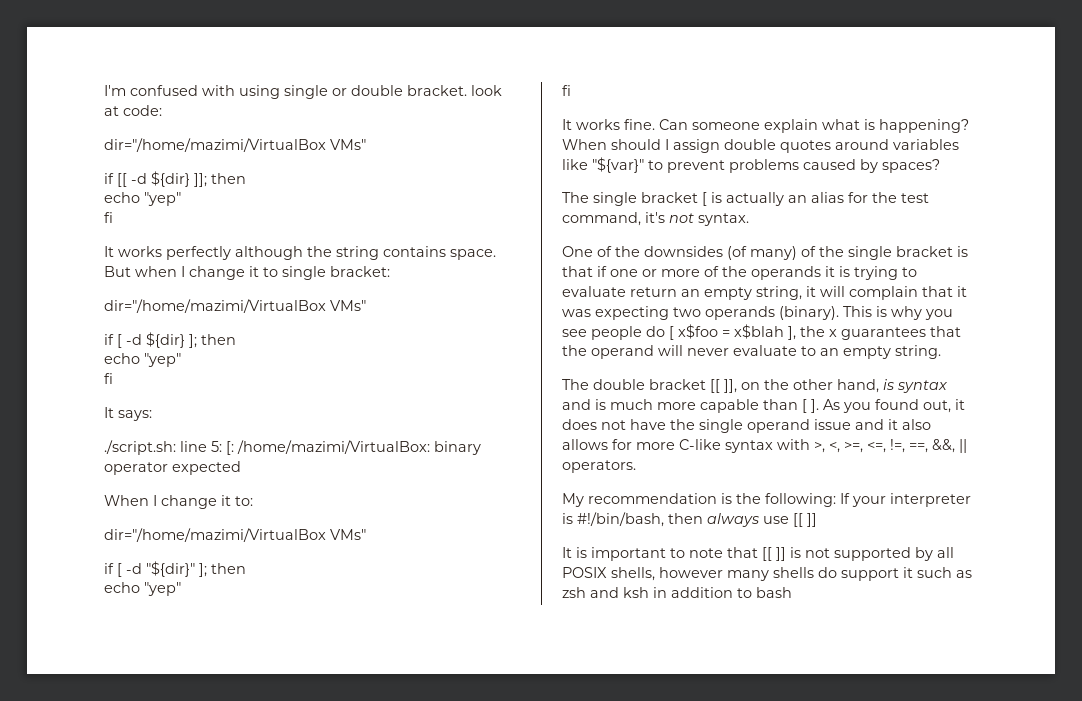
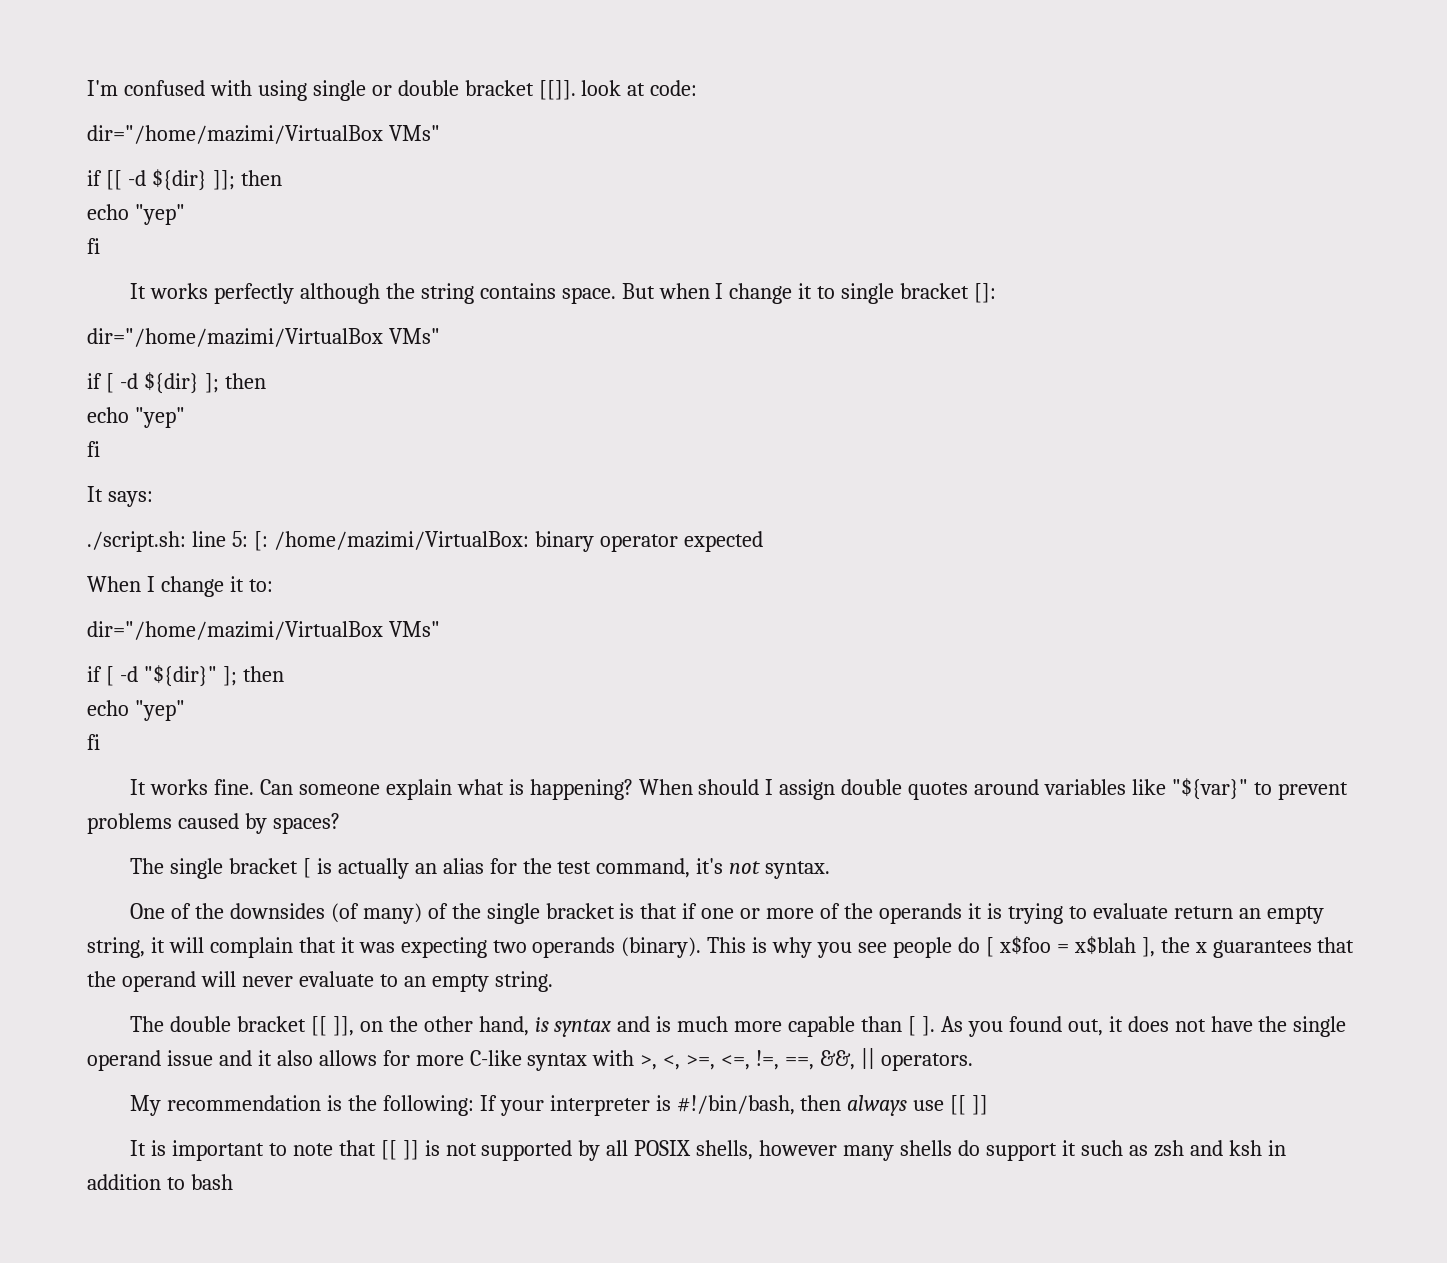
[407,85,467,96] bracket. -> [464,80,576,100] bracket [[]].
[330,266,390,277] bracket: -> [900,283,997,303] bracket []:

